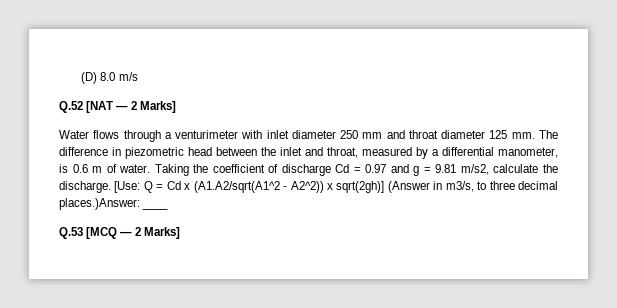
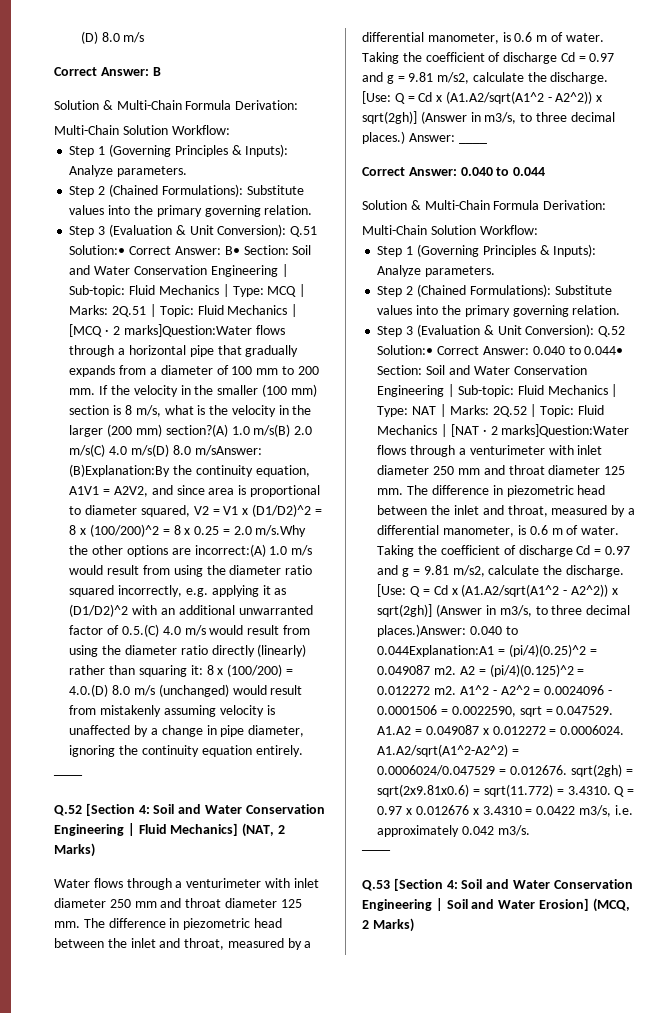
[59,101,177,113] Q.52 [NAT — 2 Marks] -> [54,67,161,76] [54,100,299,110] [54,125,230,135] [69,144,289,157] [69,165,188,177] [69,184,304,197] [69,205,313,217] [69,224,318,237] [69,245,312,255] [69,264,288,277] [69,284,306,297] [69,304,298,317] [69,324,285,337] [69,345,299,357] [69,365,319,377] [69,384,317,397] [69,405,312,417] [69,424,313,437] [69,444,262,457] [69,464,310,477] [69,485,320,497] [69,504,322,517] [69,524,307,537] [69,544,313,557] [69,565,313,577] [69,585,287,597] [69,604,313,617] [69,624,310,637] [69,644,307,657] [69,664,293,677] [69,684,303,697] [69,705,275,717] [69,725,305,737] [69,745,303,757] [53,775,83,780] [54,803,325,816] [54,823,285,837] [54,843,95,857] Correct Answer: B // Solution & Multi-Chain Formula Derivation: // Multi-Chain Solution Workflow: // Step 1 (Governing Principles & Inputs): Analyze parameters. // Step 2 (Chained Formulations): Substitute values into the primary governing relation. // Step 3 (Evaluation & Unit Conversion): Q.51 Solution:• Correct Answer: B• Section: Soil and Water Conservation Engineering | Sub-topic: Fluid Mechanics | Type: MCQ | Marks: 2Q.51 | Topic: Fluid Mechanics | [MCQ · 2 marks]Question:Water flows through a horizontal pipe that gradually expands from a diameter of 100 mm to 200 mm. If the velocity in the smaller (100 mm) section is 8 m/s, what is the velocity in the larger (200 mm) section?(A) 1.0 m/s(B) 2.0 m/s(C) 4.0 m/s(D) 8.0 m/sAnswer: (B)Explanation:By the continuity equation, A1V1 = A2V2, and since area is proportional to diameter squared, V2 = V1 x (D1/D2)^2 = 8 x (100/200)^2 = 8 x 0.25 = 2.0 m/s.Why the other options are incorrect:(A) 1.0 m/s would result from using the diameter ratio squared incorrectly, e.g. applying it as (D1/D2)^2 with an additional unwarranted factor of 0.5.(C) 4.0 m/s would result from using the diameter ratio directly (linearly) rather than squaring it: 8 x (100/200) = 4.0.(D) 8.0 m/s (unchanged) would result from mistakenly assuming velocity is unaffected by a change in pipe diameter, ignoring the continuity equation entirely. // ──── // Q.52 [Section 4: Soil and Water Conservation Engineering | Fluid Mechanics] (NAT, 2 Marks)
[59,198,140,210] places.)Answer: -> [362,131,455,144] places.) Answer:
[59,227,181,239] Q.53 [MCQ — 2 Marks] -> [362,167,546,176] [362,200,607,210] [362,225,538,235] [377,244,597,257] [377,265,496,277] [377,284,612,297] [377,305,621,317] [377,324,626,337] [377,345,624,355] [377,365,587,375] [377,384,618,397] [377,404,604,417] [377,424,630,437] [377,445,603,457] [377,465,626,475] [377,485,606,497] [377,505,635,517] [377,525,620,537] [377,545,630,557] [377,565,624,577] [377,584,618,597] [377,604,631,617] [377,624,518,637] [377,644,597,657] [377,664,585,677] [377,685,612,695] [377,705,614,717] [377,725,625,735] [377,744,520,757] [377,764,633,777] [377,784,635,797] [377,805,633,817] [377,825,530,837] [361,850,391,855] [362,878,633,891] [362,898,630,912] [362,918,414,932] Correct Answer: 0.040 to 0.044 // Solution & Multi-Chain Formula Derivation: // Multi-Chain Solution Workflow: // Step 1 (Governing Principles & Inputs): Analyze parameters. // Step 2 (Chained Formulations): Substitute values into the primary governing relation. // Step 3 (Evaluation & Unit Conversion): Q.52 Solution:• Correct Answer: 0.040 to 0.044• Section: Soil and Water Conservation Engineering | Sub-topic: Fluid Mechanics | Type: NAT | Marks: 2Q.52 | Topic: Fluid Mechanics | [NAT · 2 marks]Question:Water flows through a venturimeter with inlet diameter 250 mm and throat diameter 125 mm. The difference in piezometric head between the inlet and throat, measured by a differential manometer, is 0.6 m of water. Taking the coefficient of discharge Cd = 0.97 and g = 9.81 m/s2, calculate the discharge. [Use: Q = Cd x (A1.A2/sqrt(A1^2 - A2^2)) x sqrt(2gh)] (Answer in m3/s, to three decimal places.)Answer: 0.040 to 0.044Explanation:A1 = (pi/4)(0.25)^2 = 0.049087 m2. A2 = (pi/4)(0.125)^2 = 0.012272 m2. A1^2 - A2^2 = 0.0024096 - 0.0001506 = 0.0022590, sqrt = 0.047529. A1.A2 = 0.049087 x 0.012272 = 0.0006024. A1.A2/sqrt(A1^2-A2^2) = 0.0006024/0.047529 = 0.012676. sqrt(2gh) = sqrt(2x9.81x0.6) = sqrt(11.772) = 3.4310. Q = 0.97 x 0.012676 x 3.4310 = 0.0422 m3/s, i.e. approximately 0.042 m3/s. // ──── // Q.53 [Section 4: Soil and Water Conservation Engineering | Soil and Water Erosion] (MCQ, 2 Marks)

